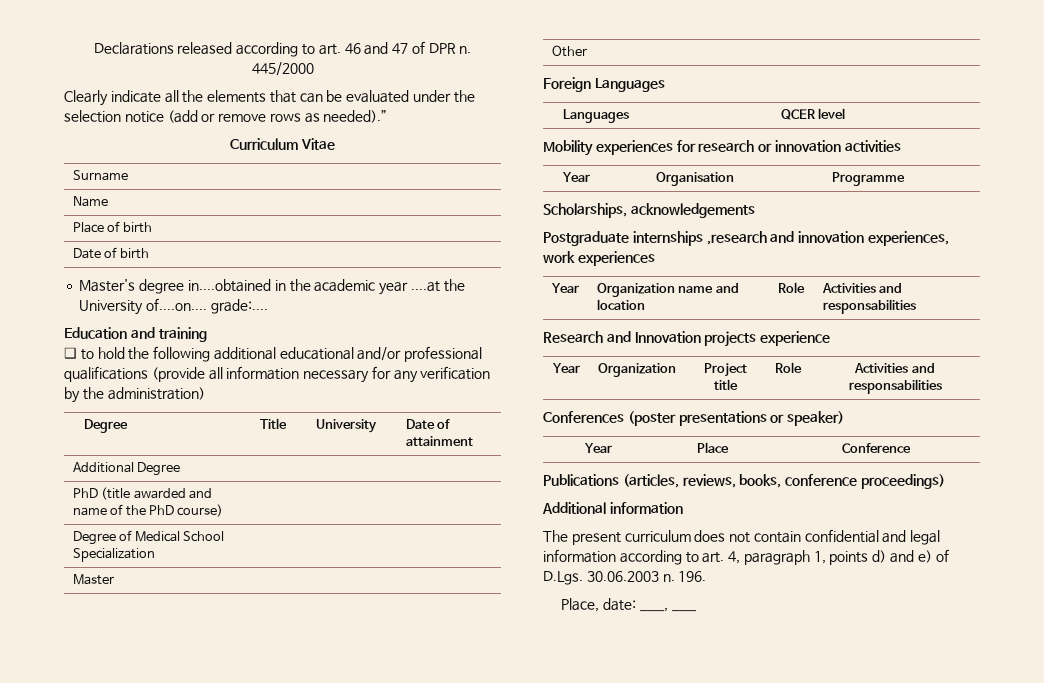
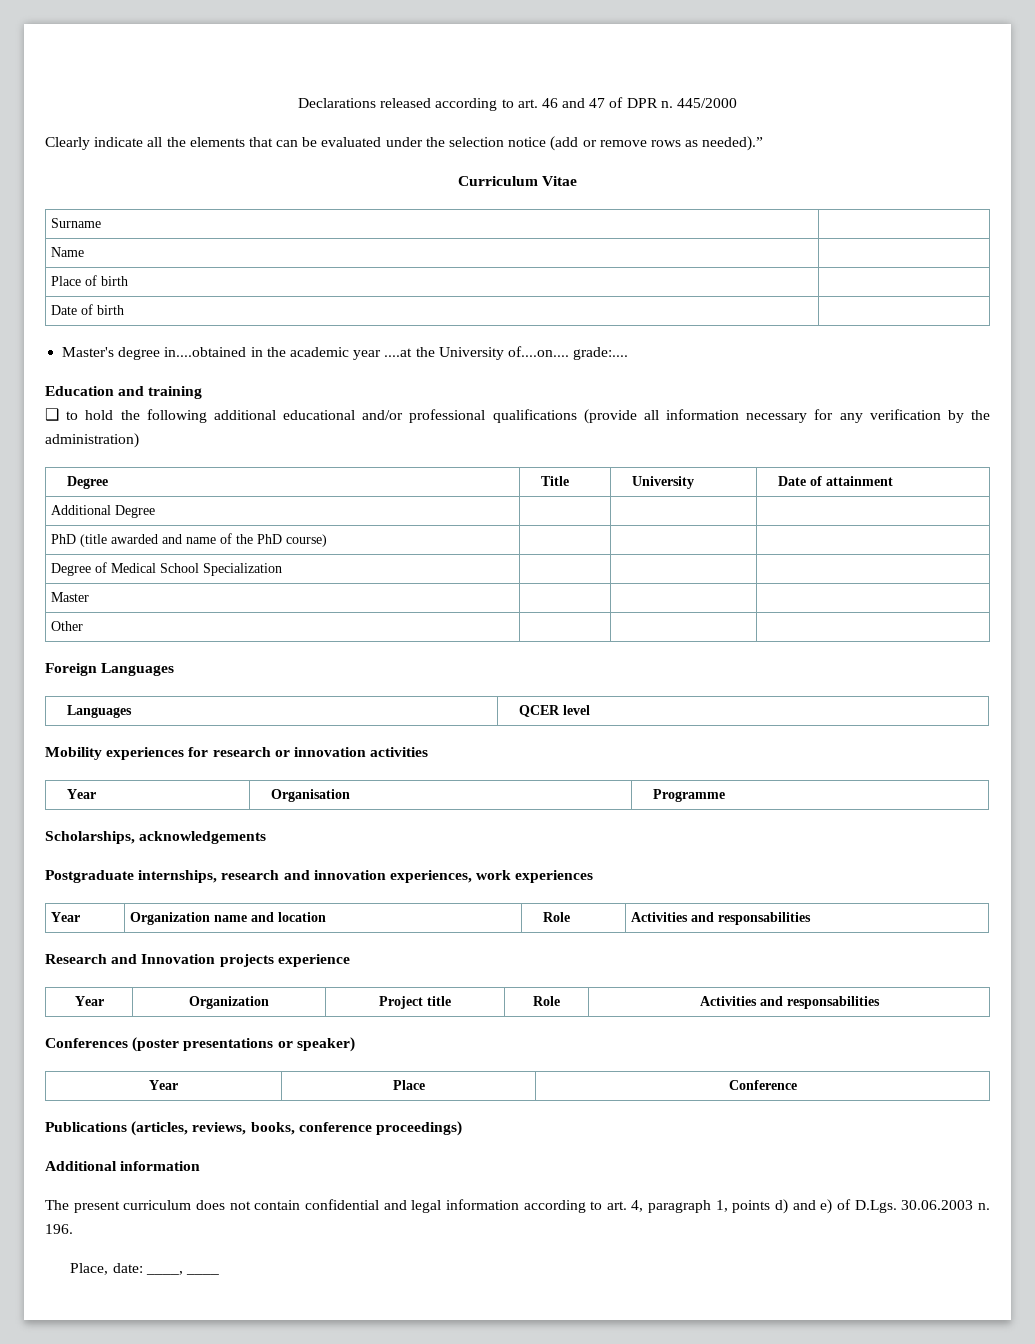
[632,231,767,246] internships ,research -> [138,870,280,883] internships, research

